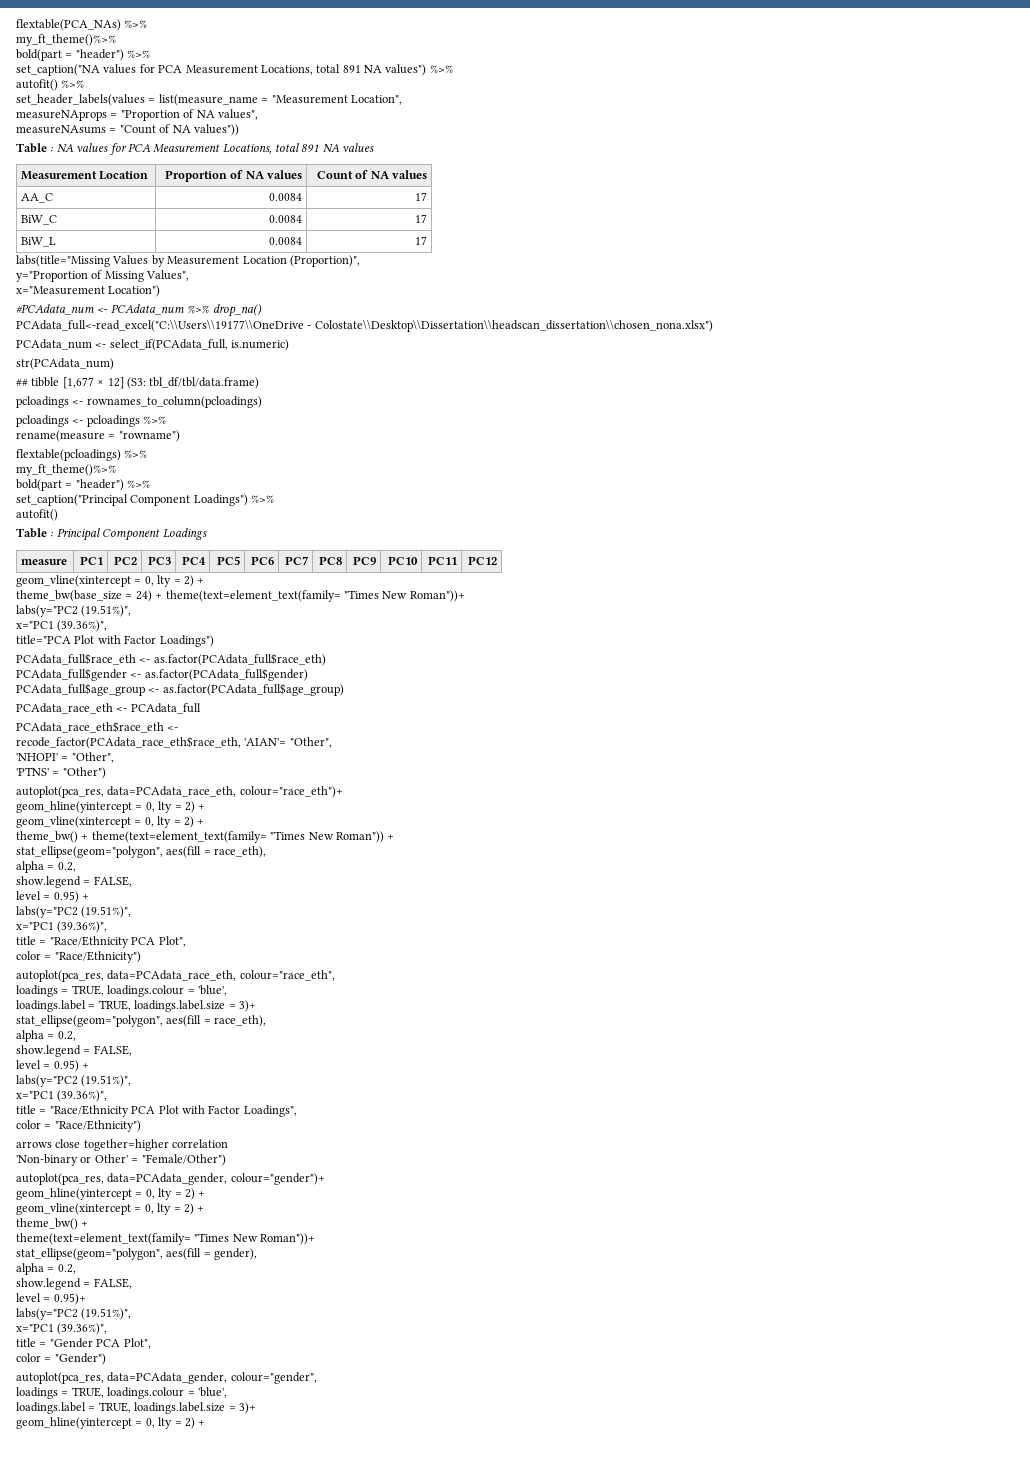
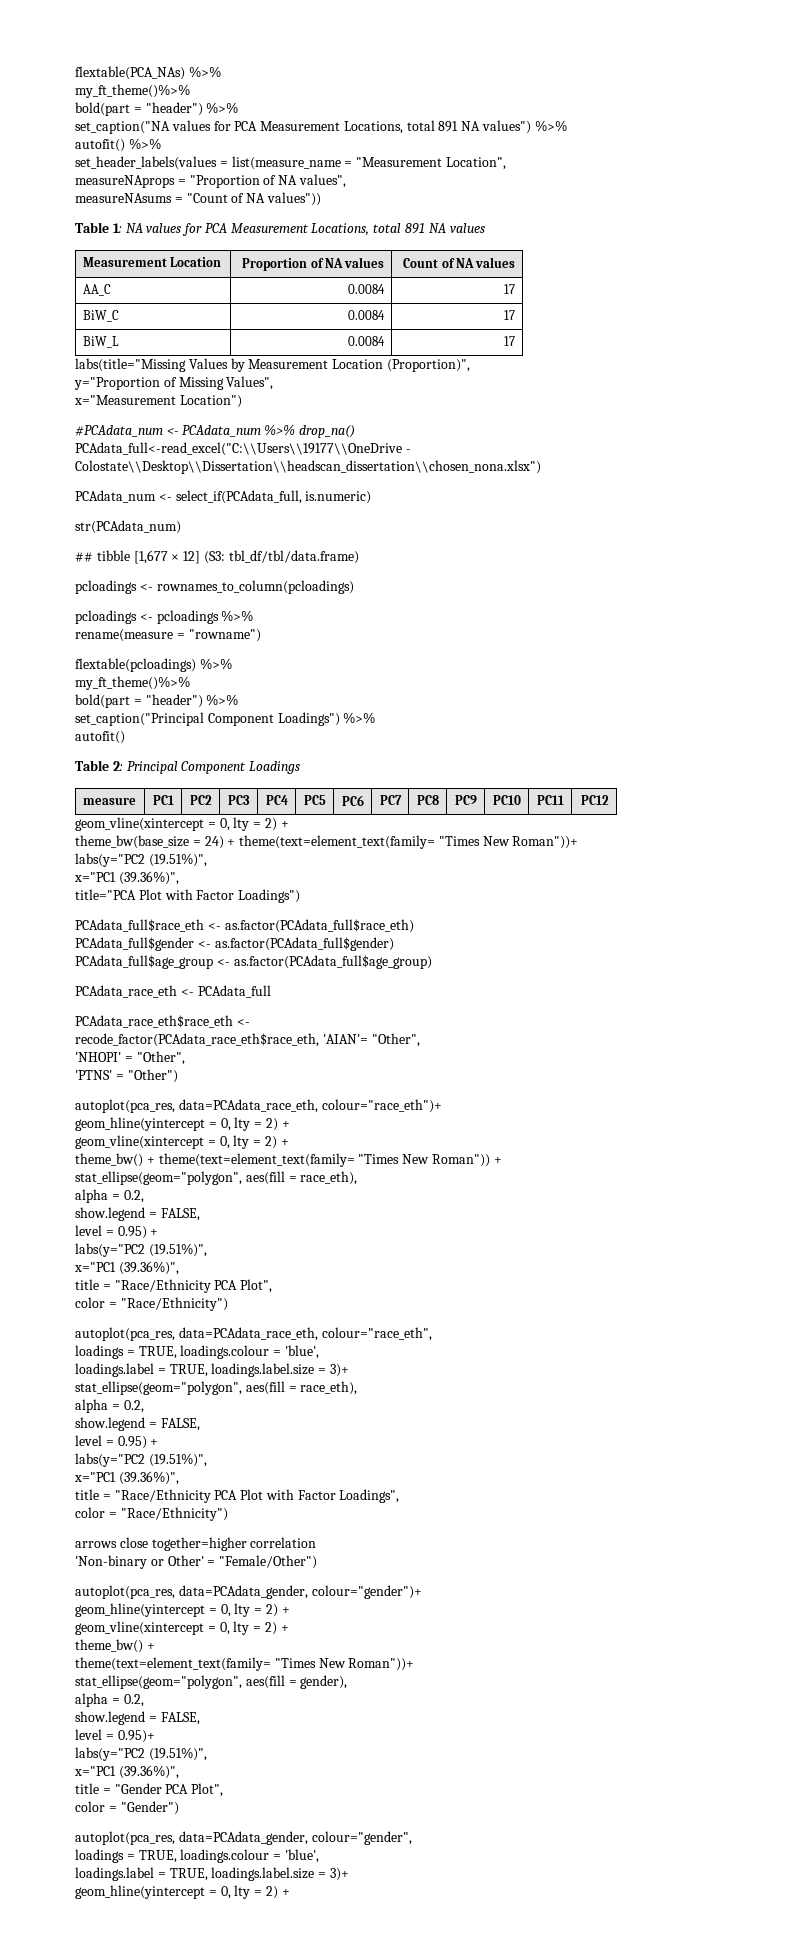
[50,147,54,152] : -> [112,223,122,233] 1:
[50,532,54,537] : -> [112,761,123,771] 2:

